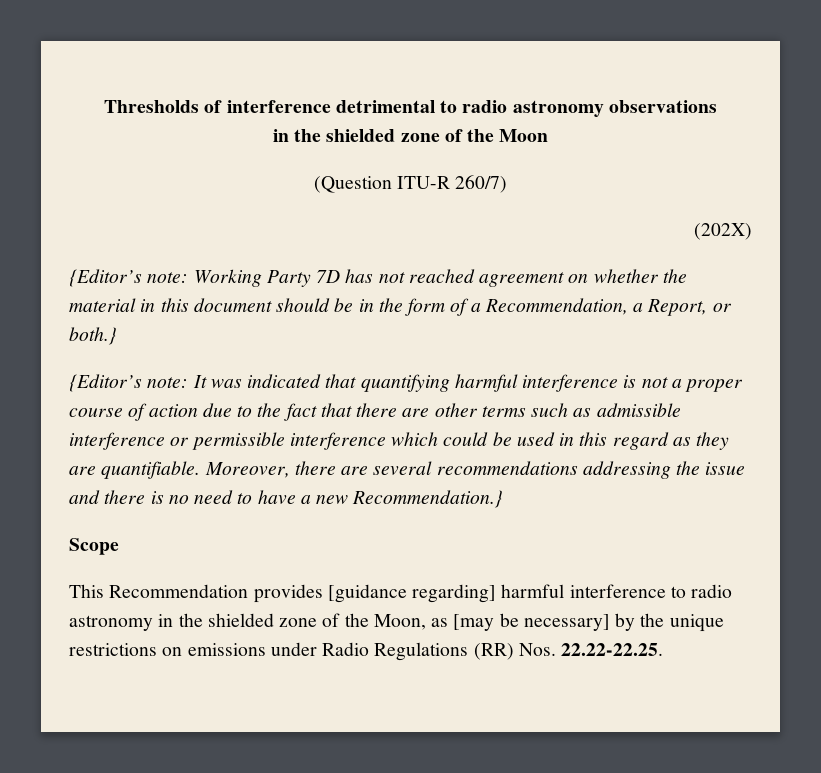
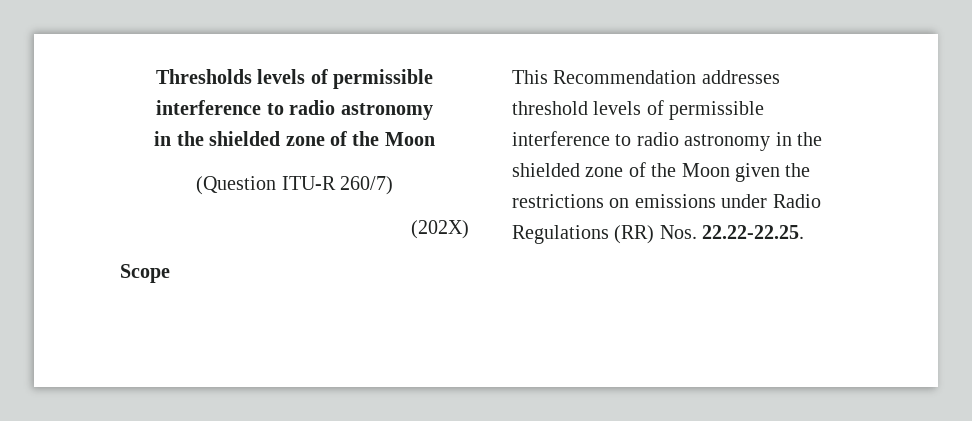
[204,100,717,117] of interference detrimental to radio astronomy observations -> [257,69,434,89] [156,100,433,120] levels of permissible interference to radio astronomy
[69,269,687,287] [69,298,732,316] [69,327,117,345] [69,374,744,392] [69,403,681,421] [69,432,730,450] [69,461,746,479] [69,490,504,508] [69,538,119,555] [69,584,565,603] {Editor’s note: Working Party 7D has not reached agreement on whether the material in this document should be in the form of a Recommendation, a Report, or both.} // {Editor’s note: It was indicated that quantifying harmful interference is not a proper course of action due to the fact that there are other terms such as admissible interference or permissible interference which could be used in this regard as they are quantifiable. Moreover, there are several recommendations addressing the issue and there is no need to have a new Recommendation.} // Scope // This Recommendation provides [guidance regarding] harmful -> [120,264,170,283] [512,70,780,84] [512,100,765,120] Scope // This Recommendation addresses threshold levels of permissible
[373,613,724,632] Moon, as [may be necessary] by the unique -> [681,163,811,182] Moon given the

